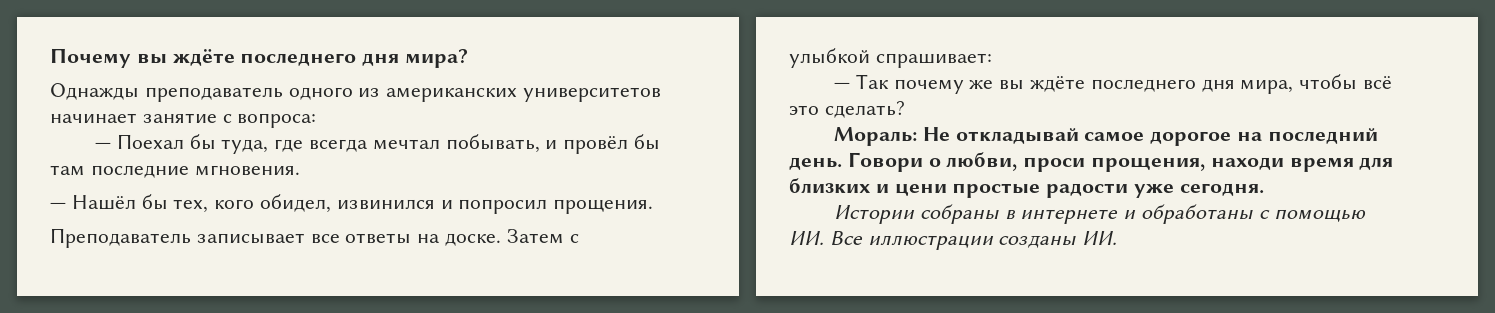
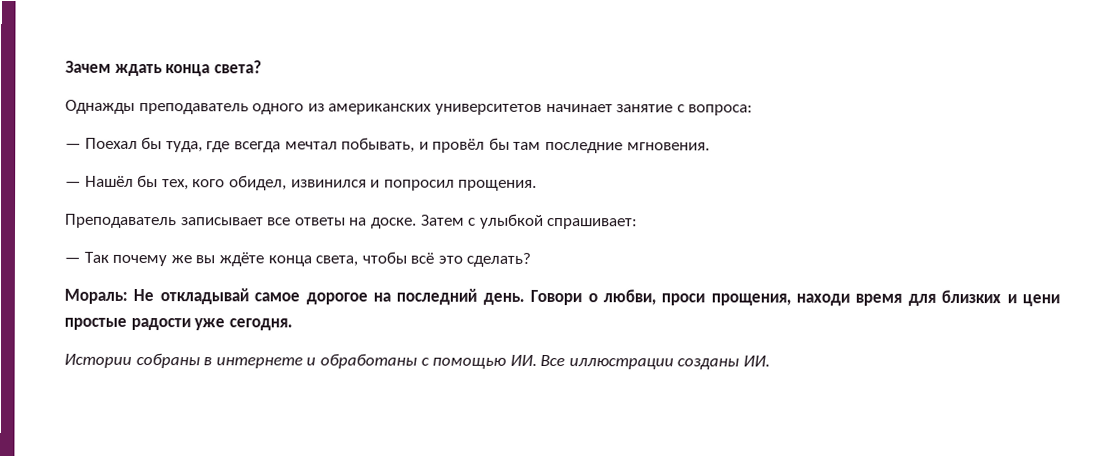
[50,48,469,68] Почему вы ждёте последнего дня мира? -> [65,60,262,77] Зачем ждать конца света?
[1090,79,1294,94] последнего дня мира, -> [267,255,359,267] конца света,

